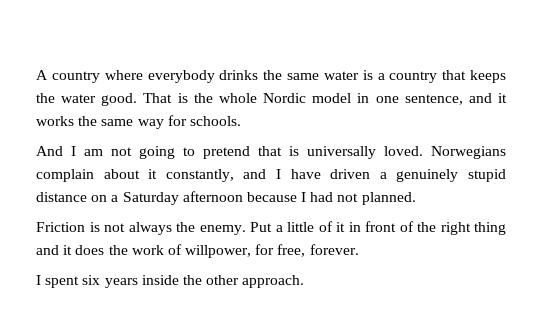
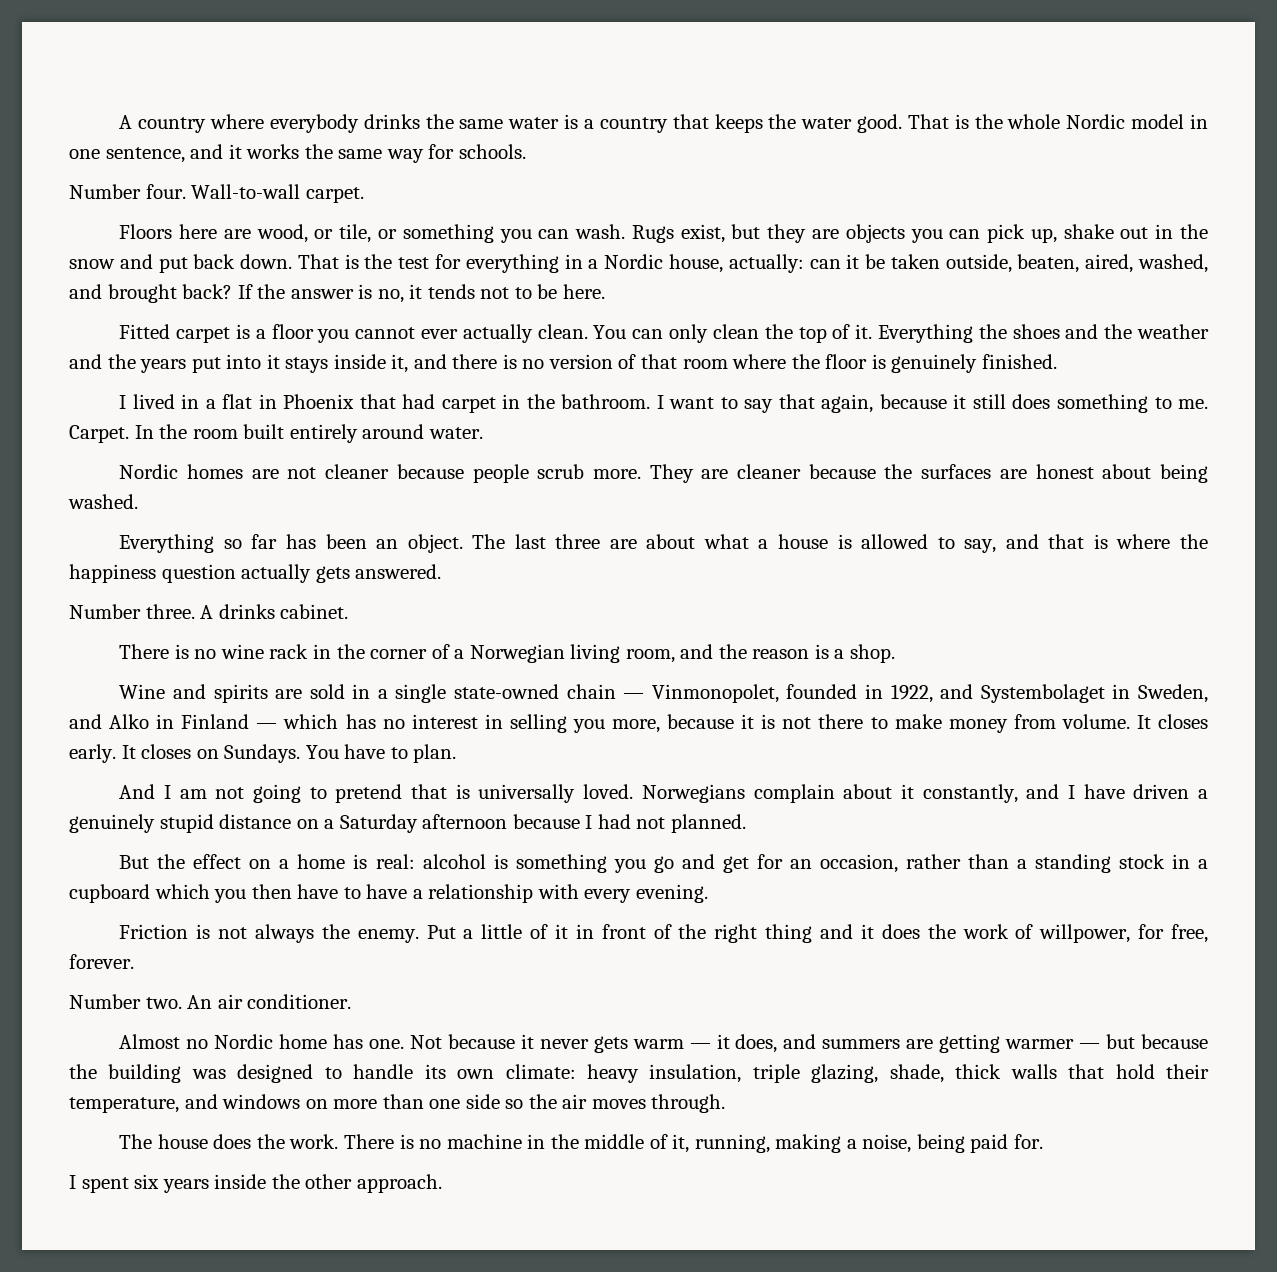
(241, 121) none -> [69,184,364,203] [119,224,1209,243] [69,254,1208,273] [69,284,605,303] [119,324,1210,343] [69,354,1057,373] [119,394,1208,413] [69,424,483,443] [119,464,1208,483] [68,494,138,509] [119,534,1209,553] [69,564,442,583] [69,604,349,619] [119,644,895,663] [119,684,1209,703] [69,714,1209,733] [69,744,457,763] // Number four. Wall-to-wall carpet. // Floors here are wood, or tile, or something you can wash. Rugs exist, but they are objects you can pick up, shake out in the snow and put back down. That is the test for everything in a Nordic house, actually: can it be taken outside, beaten, aired, washed, and brought back? If the answer is no, it tends not to be here. // Fitted carpet is a floor you cannot ever actually clean. You can only clean the top of it. Everything the shoes and the weather and the years put into it stays inside it, and there is no version of that room where the floor is genuinely finished. // I lived in a flat in Phoenix that had carpet in the bathroom. I want to say that again, because it still does something to me. Carpet. In the room built entirely around water. // Nordic homes are not cleaner because people scrub more. They are cleaner because the surfaces are honest about being washed. // Everything so far has been an object. The last three are about what a house is allowed to say, and that is where the happiness question actually gets answered. // Number three. A drinks cabinet. // There is no wine rack in the corner of a Norwegian living room, and the reason is a shop. // Wine and spirits are sold in a single state-owned chain — Vinmonopolet, founded in 1922, and Systembolaget in Sweden, and Alko in Finland — which has no interest in selling you more, because it is not there to make money from volume. It closes early. It closes on Sundays. You have to plan.
(416, 198) none -> [119,854,1209,873] [69,884,708,903] // But the effect on a home is real: alcohol is something you go and get for an occasion, rather than a standing stock in a cupboard which you then have to have a relationship with every evening.
(359, 249) none -> [69,994,352,1009] [119,1034,1208,1053] [69,1064,1209,1083] [69,1094,726,1113] [119,1134,1044,1153] // Number two. An air conditioner. // Almost no Nordic home has one. Not because it never gets warm — it does, and summers are getting warmer — but because the building was designed to handle its own climate: heavy insulation, triple glazing, shade, thick walls that hold their temperature, and windows on more than one side so the air moves through. // The house does the work. There is no machine in the middle of it, running, making a noise, being paid for.

